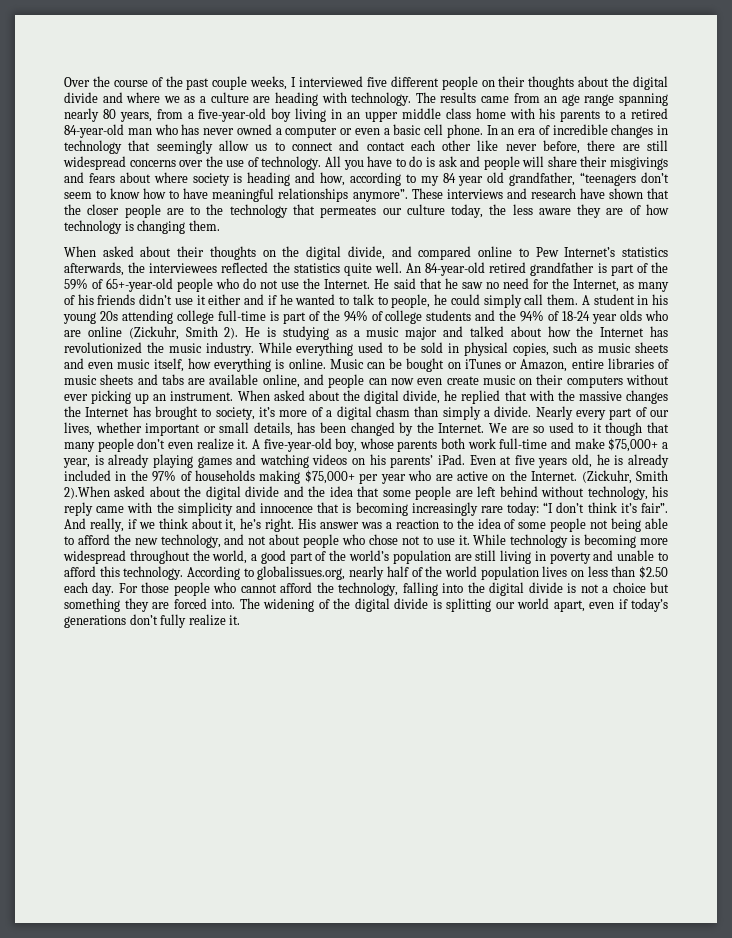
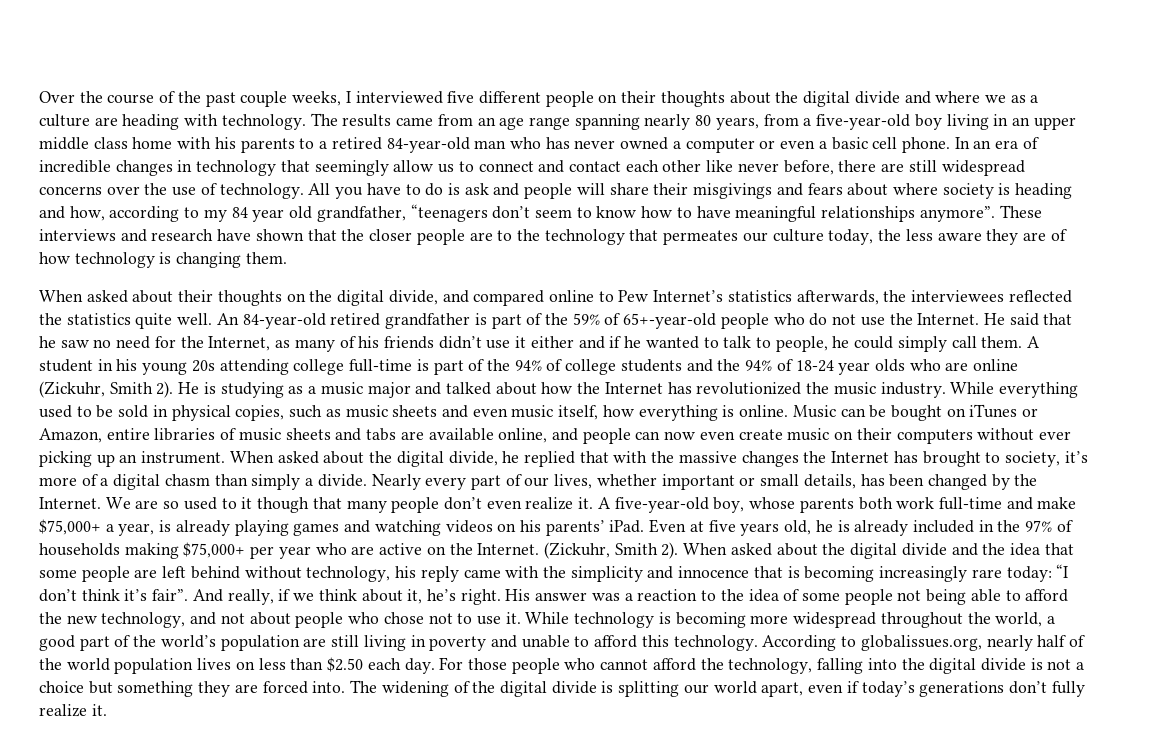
[64,486,110,499] 2).When -> [661,542,728,559] 2). When

